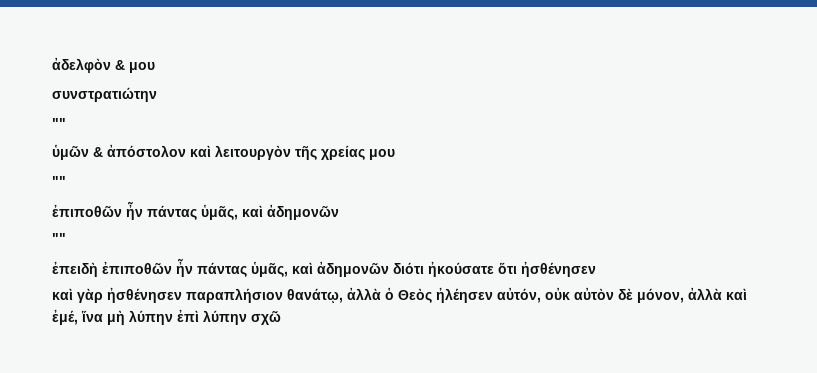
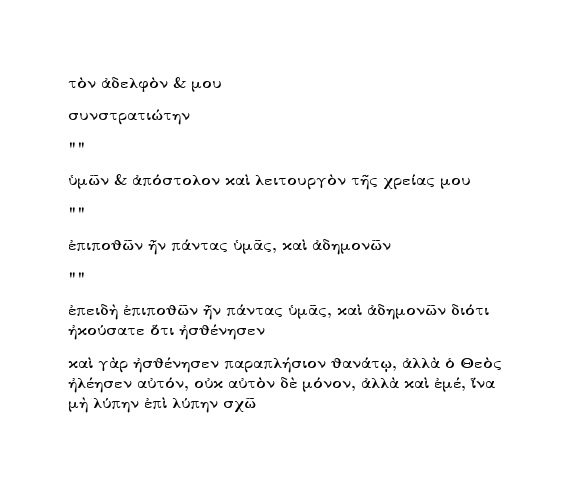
(52, 65) none -> [68,77,96,88] τὸν

